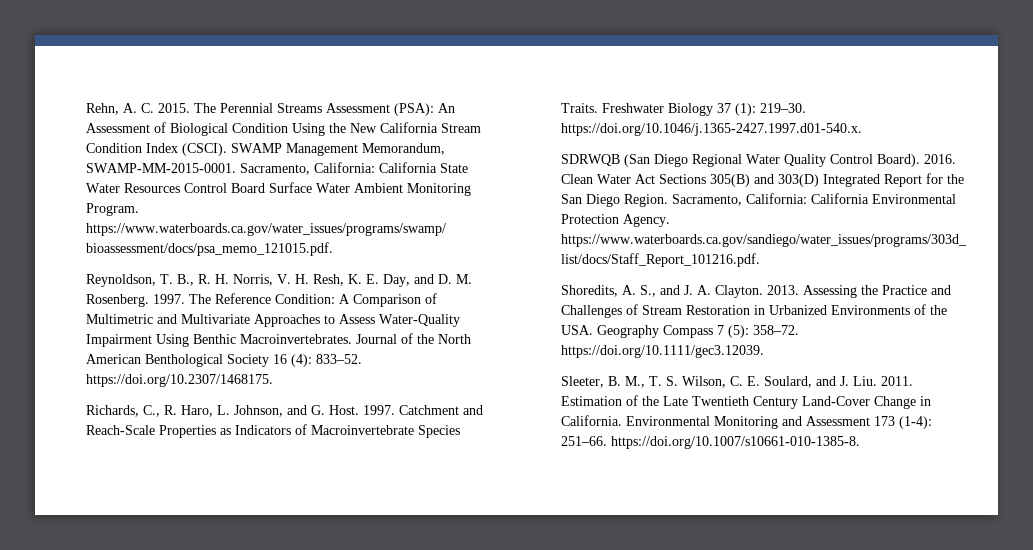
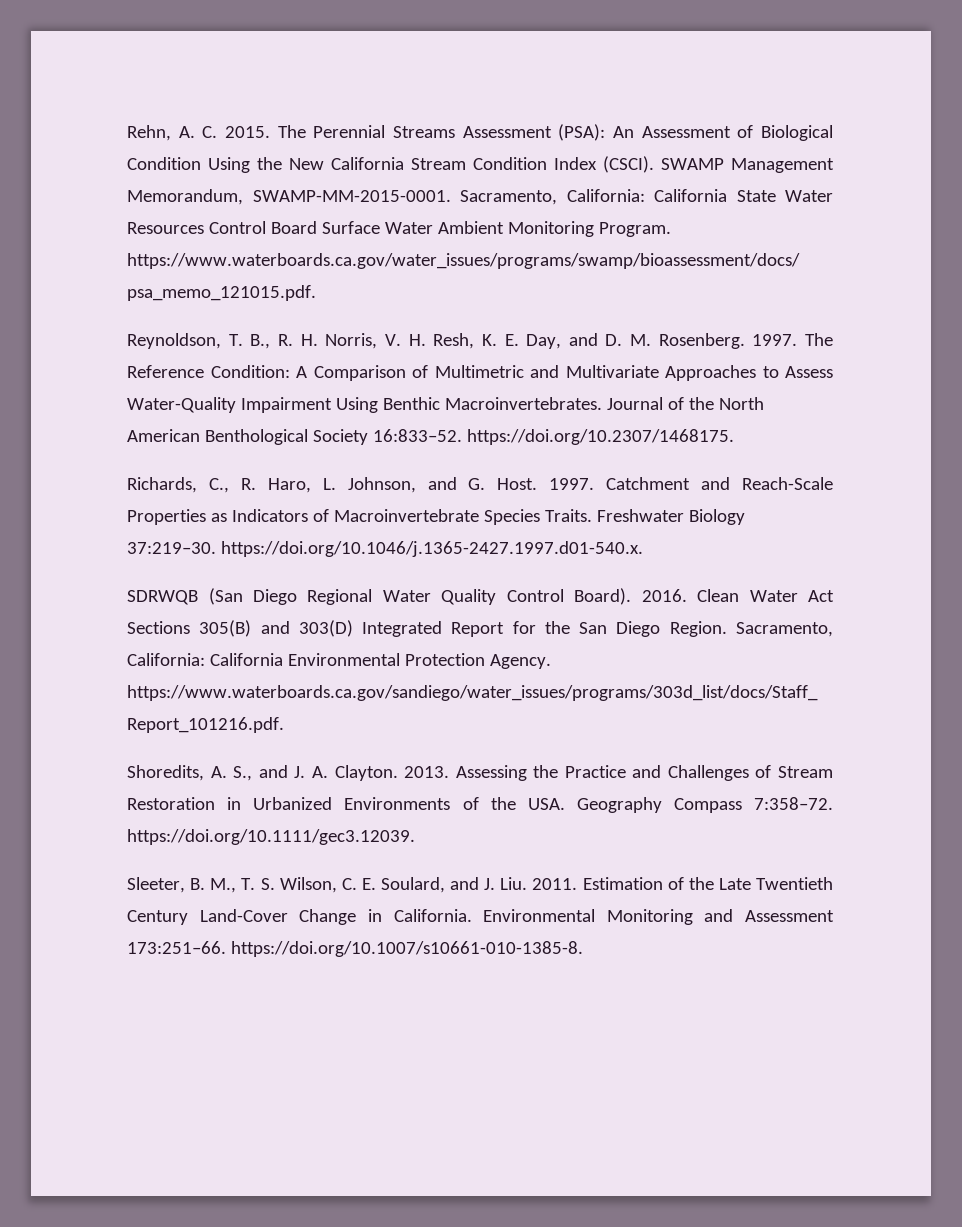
[272,354,362,367] 16 (4): 833–52. -> [373,429,463,442] 16:833–52.
[716,103,806,116] 37 (1): 219–30. -> [127,542,217,554] 37:219–30.
[716,325,799,338] 7 (5): 358–72. -> [754,797,834,810] 7:358–72.
[873,416,932,429] [560,436,607,446] 173 (1-4): 251–66. -> [127,941,227,954] 173:251–66.

